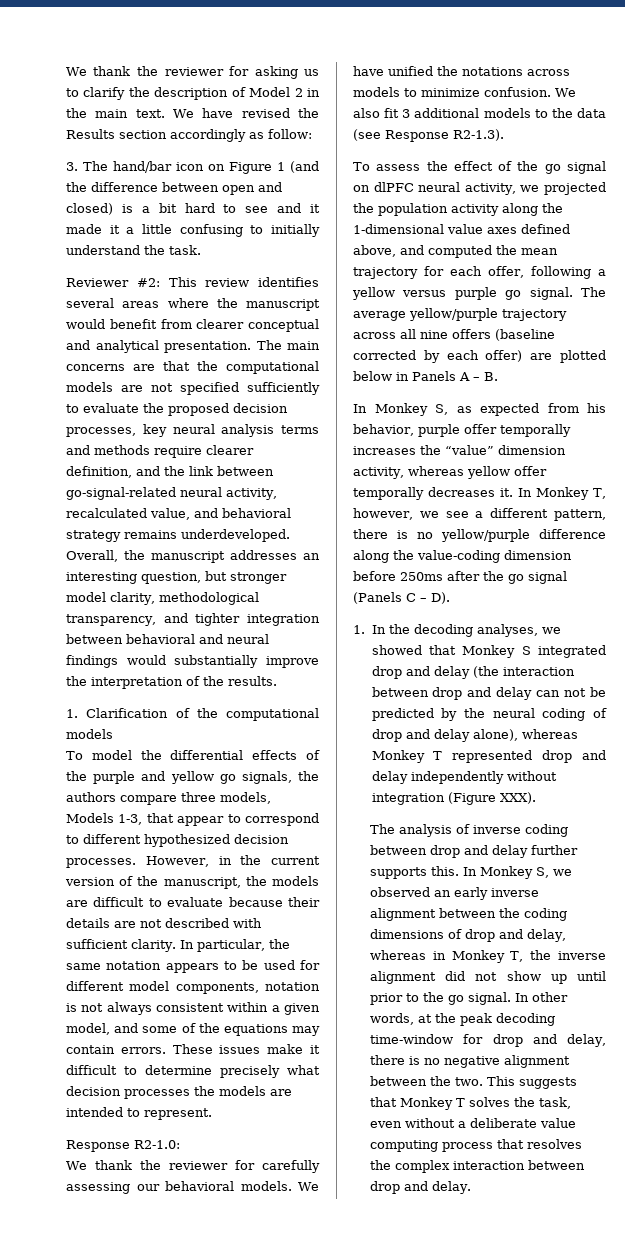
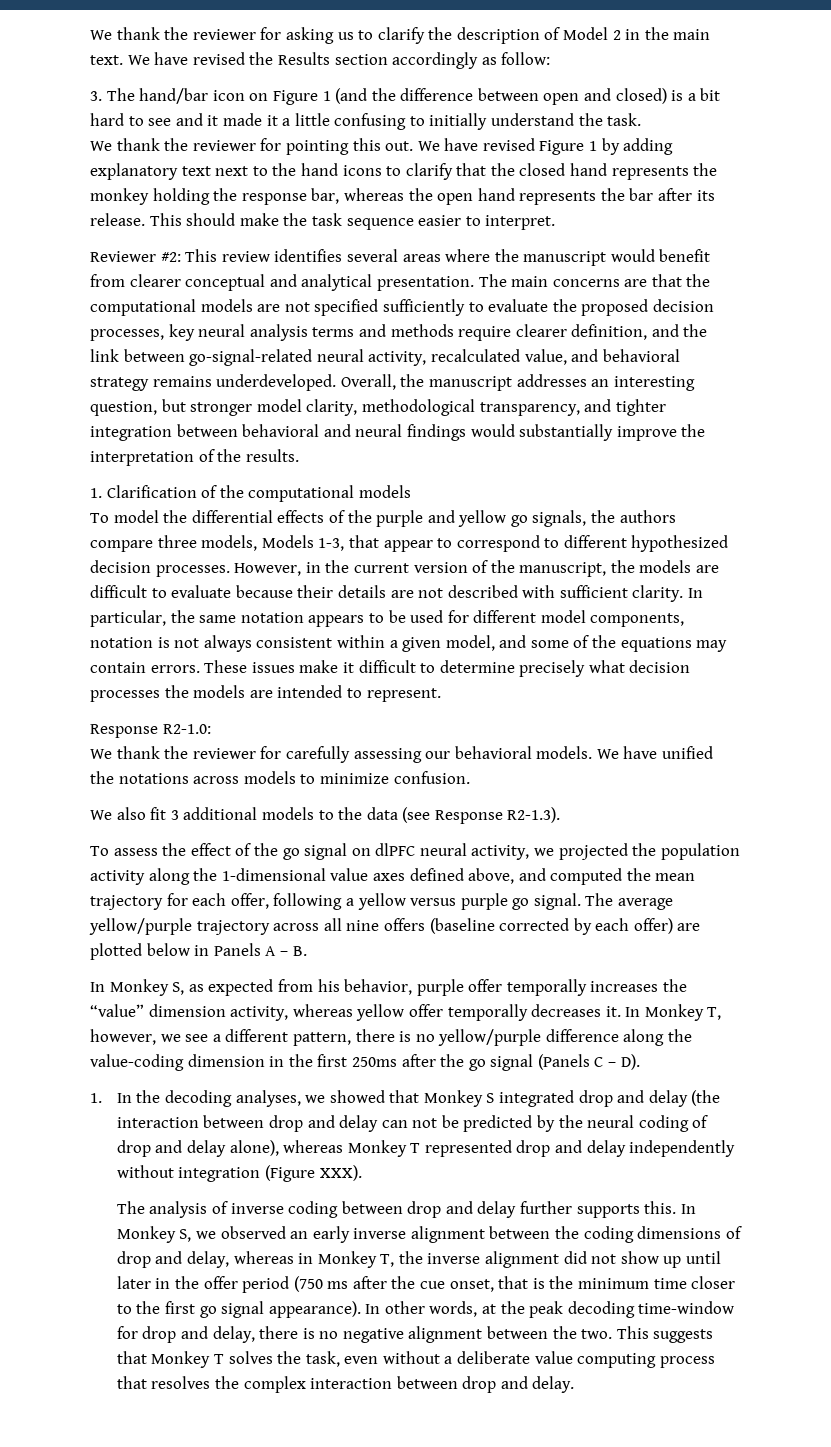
(201, 250) none -> [90,138,674,155] [90,163,718,180] [90,188,715,205] [90,213,556,230] // We thank the reviewer for pointing this out. We have revised Figure 1 by adding explanatory text next to the hand icons to clarify that the closed hand represents the monkey holding the response bar, whereas the open hand represents the bar after its release. This should make the task sequence easier to interpret.
(551, 92) none -> (470, 777) //
[353,571,396,581] before -> [269,1054,348,1067] in the first
[370,992,512,1005] prior to the go signal. -> [116,1276,736,1293] [116,1301,361,1318] later in the offer period (750 ms after the cue onset, that is the minimum time closer to the first go signal appearance).

